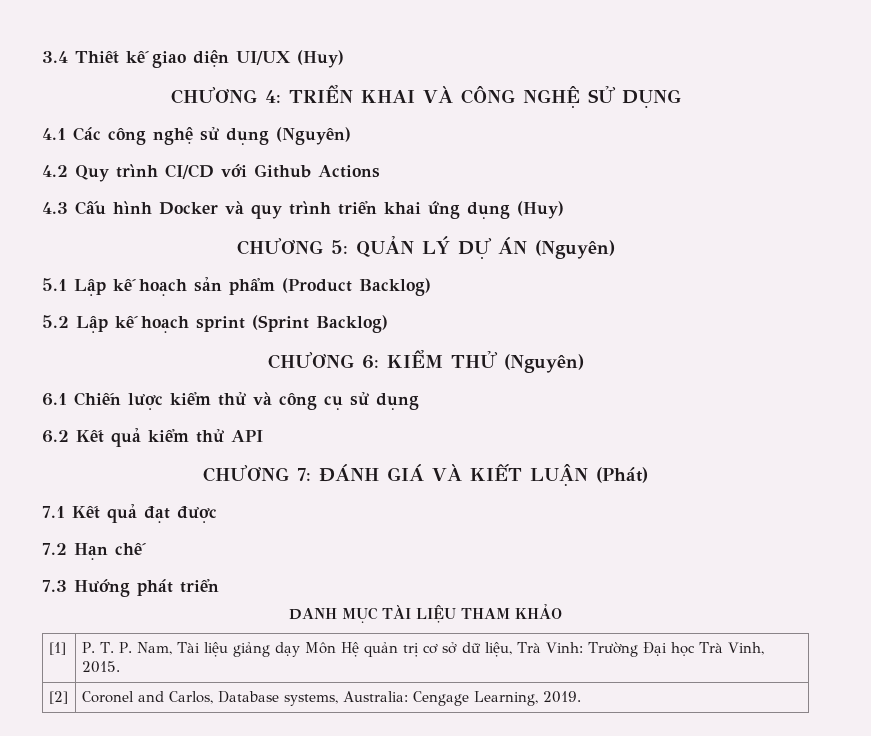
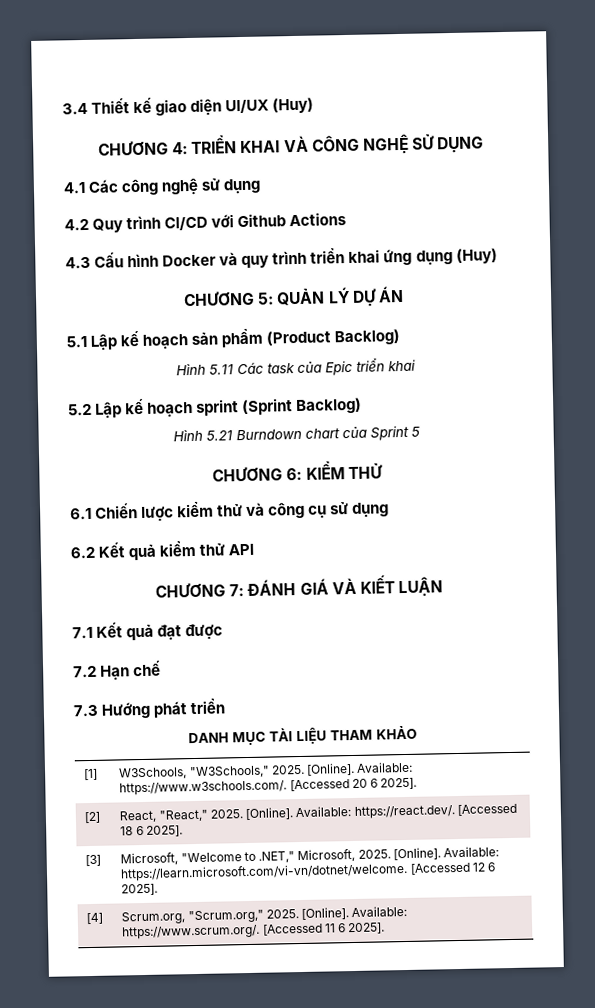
[276,127,351,145] (Nguyên) -> (262, 186) none
[534,240,615,259] (Nguyên) -> (404, 294) none
(431, 287) none -> [175,358,416,376] // Hình 5.11 Các task của Epic triển khai
(388, 324) none -> [172,425,420,442] // Hình 5.21 Burndown chart của Sprint 5
[503,354,584,373] (Nguyên) -> (383, 471) none
[596,467,648,483] (Phát) -> (444, 587) none
[81,642,764,657] [81,661,120,673] [48,691,68,704] [81,691,581,706] P. T. P. Nam, Tài liệu giảng dạy Môn Hệ quản trị cơ sở dữ liệu, Trà Vinh: Trường Đại học Trà Vinh, 2015. // [2] | Coronel and Carlos, Database systems, Australia: Cengage Learning, 2019. -> [118,761,414,780] [119,777,418,796] [84,811,102,824] [119,803,517,823] [120,825,183,837] [85,854,102,867] [120,846,500,866] [120,862,497,882] [121,883,159,896] [86,912,104,925] [121,905,408,925] [122,922,386,940] W3Schools, "W3Schools," 2025. [Online]. Available: https://www.w3schools.com/. [Accessed 20 6 2025]. // [2] | React, "React," 2025. [Online]. Available: https://react.dev/. [Accessed 18 6 2025]. // [3] | Microsoft, "Welcome to .NET," Microsoft, 2025. [Online]. Available: https://learn.microsoft.com/vi-vn/dotnet/welcome. [Accessed 12 6 2025]. // [4] | Scrum.org, "Scrum.org," 2025. [Online]. Available: https://www.scrum.org/. [Accessed 11 6 2025].

